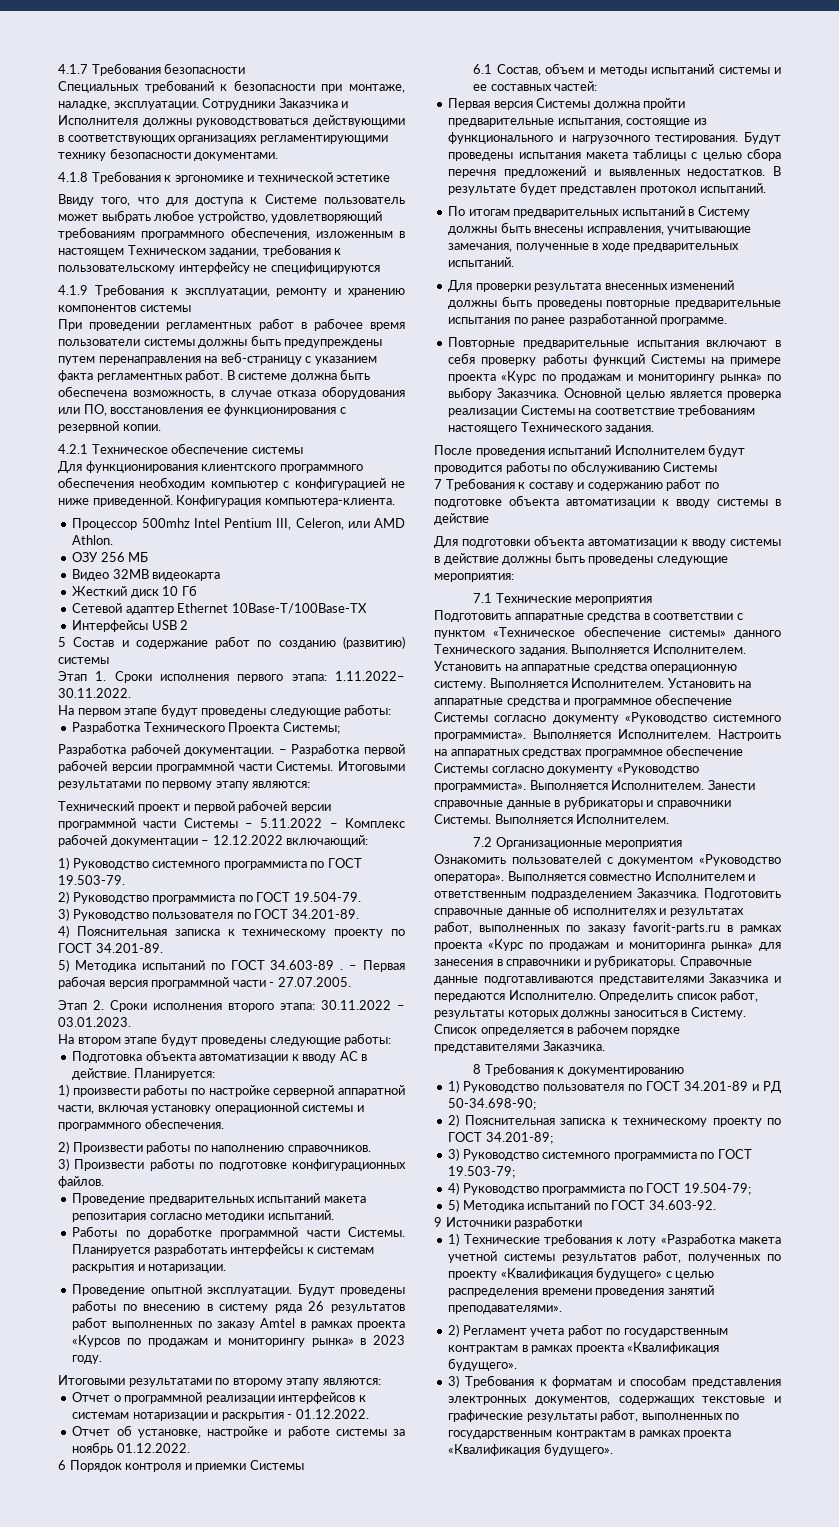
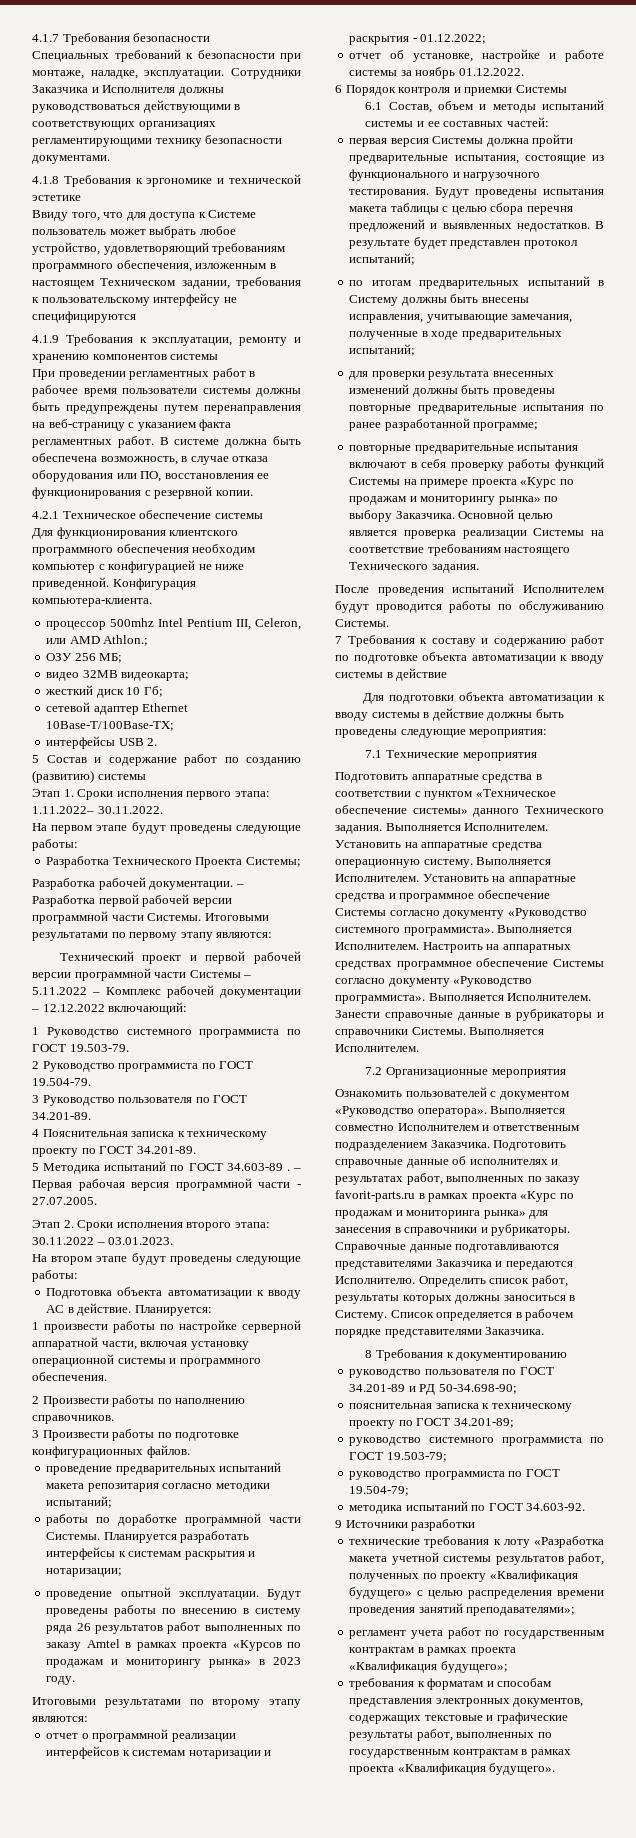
[72,518,138,530] Процессор -> [46,621,107,630] процессор
[72,535,114,545] Athlon. -> [103,635,149,646] Athlon.;
[128,552,149,562] [72,569,221,581] [72,585,197,598] [72,603,367,615] [72,620,189,632] МБ // Видео 32MB видеокарта // Жесткий диск 10 Гб // Сетевой адаптер Ethernet 10Base-T/100Base-TX // Интерфейсы USB 2 -> [99,653,123,663] [46,670,190,681] [45,685,163,698] [46,702,189,715] [46,721,175,731] [46,736,158,749] МБ; // видео 32MB видеокарта; // жесткий диск 10 Гб; // сетевой адаптер Ethernet 10Base-T/100Base-TX; // интерфейсы USB 2.
[58,857,69,870] 1) -> [32,1027,39,1035] 1
[58,891,69,904] 2) -> [32,1061,39,1069] 2
[58,908,69,921] 3) -> [32,1095,39,1103] 3
[58,925,69,938] 4) -> [32,1129,39,1137] 4
[58,959,69,972] 5) -> [32,1163,39,1171] 5
[58,1084,69,1097] 1) -> [32,1322,39,1330] 1
[58,1141,69,1154] 2) -> [32,1396,39,1404] 2
[58,1158,69,1171] 3) -> [32,1430,39,1438] 3
[72,1193,146,1205] Проведение -> [46,1466,113,1475] проведение
[267,1210,334,1220] [72,1226,118,1237] испытаний. // Работы -> [46,1496,113,1508] [46,1514,89,1526] испытаний; // работы
[148,1264,227,1273] [72,1284,146,1296] нотаризации. // Проведение -> [46,1568,123,1577] [46,1591,113,1600] нотаризации; // проведение
[72,1392,111,1402] Отчет -> [46,1733,79,1739] отчет
[295,1409,369,1419] [72,1426,111,1436] 01.12.2022. // Отчет -> [420,34,487,44] [349,53,382,59] 01.12.2022; // отчет
[448,98,491,110] Первая -> [349,138,388,147] первая
[700,183,767,193] [448,206,466,216] испытаний. // По -> [349,253,416,265] [349,280,364,286] испытаний; // по
[448,257,515,267] [448,280,473,292] испытаний. // Для -> [349,344,416,356] [349,371,369,380] испытаний; // для
[660,317,728,326] [448,337,516,349] программе. // Повторные -> [473,422,539,431] [349,445,412,454] программе; // повторные
[663,462,718,472] Системы -> [335,619,389,627] Системы.
[448,1080,540,1093] 1) Руководство -> [349,1369,422,1378] руководство
[448,1114,555,1127] 2) Пояснительная -> [349,1403,433,1409] пояснительная
[448,1148,539,1161] 3) Руководство -> [349,1437,422,1446] руководство
[448,1182,539,1195] 4) Руководство -> [349,1471,422,1480] руководство
[448,1199,524,1212] 5) Методика -> [349,1505,403,1514] методика
[448,1233,540,1246] 1) Технические -> [349,1539,421,1545] технические
[448,1305,563,1314] [448,1324,527,1337] преподавателями». // 2) Регламент -> [466,1607,576,1616] [349,1630,407,1639] преподавателями»; // регламент
[448,1358,518,1371] [448,1375,534,1388] будущего». // 3) Требования -> [440,1661,508,1673] [349,1678,415,1690] будущего»; // требования

